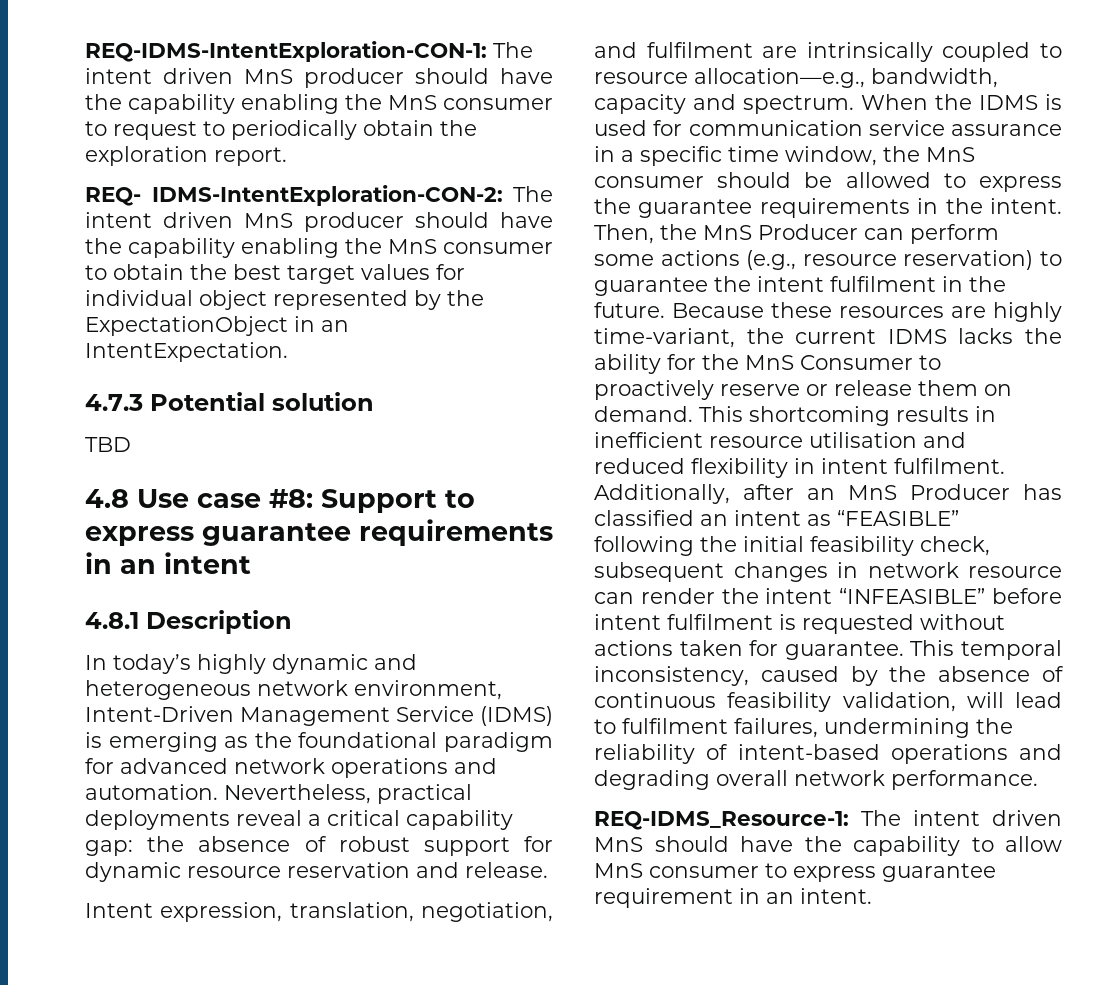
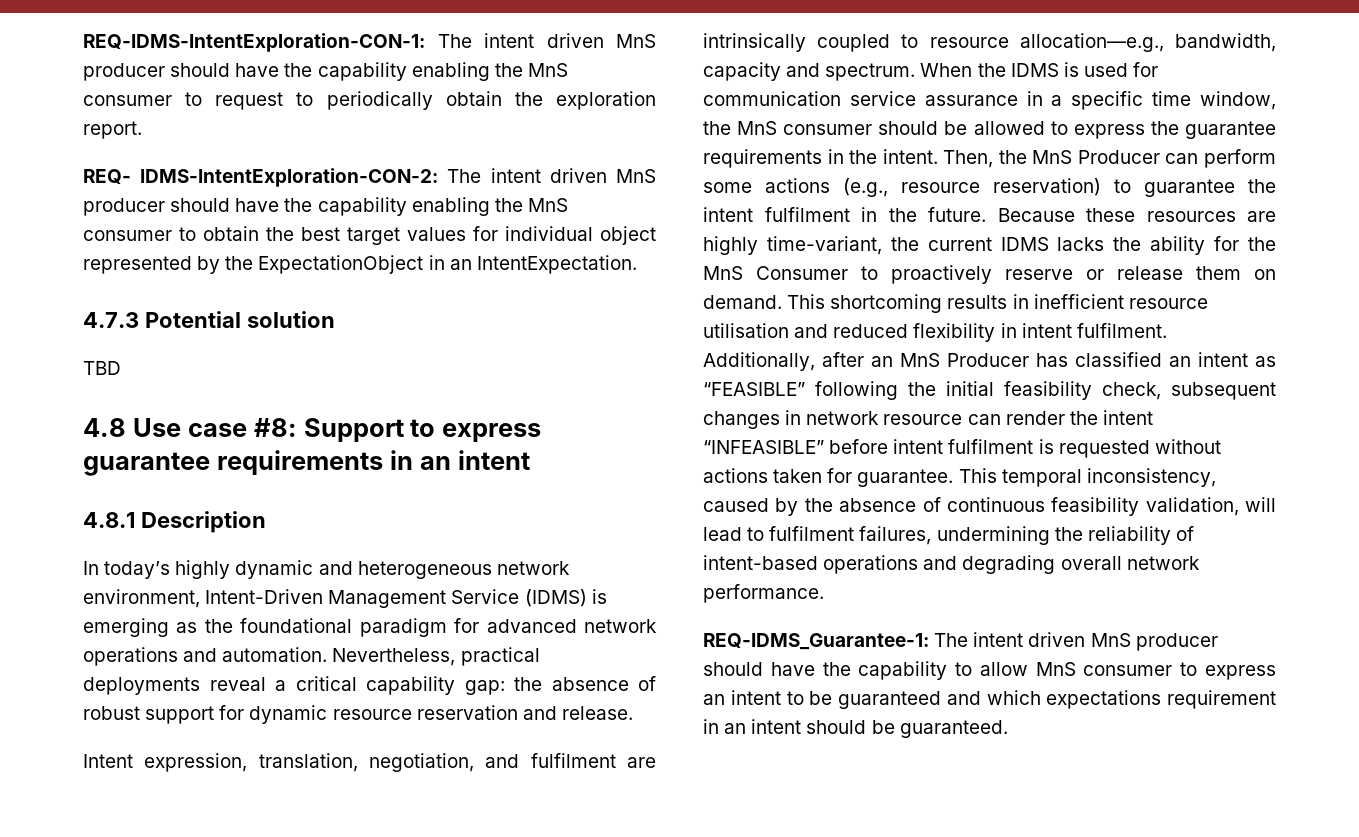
[594,810,1062,830] [594,837,643,852] REQ-IDMS_Resource-1: The intent driven MnS -> [703,632,1218,651] REQ-IDMS_Guarantee-1: The intent driven MnS producer
[882,863,996,882] [594,888,872,908] guarantee requirement in an intent. -> [703,690,1276,709] [703,719,1008,738] an intent to be guaranteed and which expectations requirement in an intent should be guaranteed.

